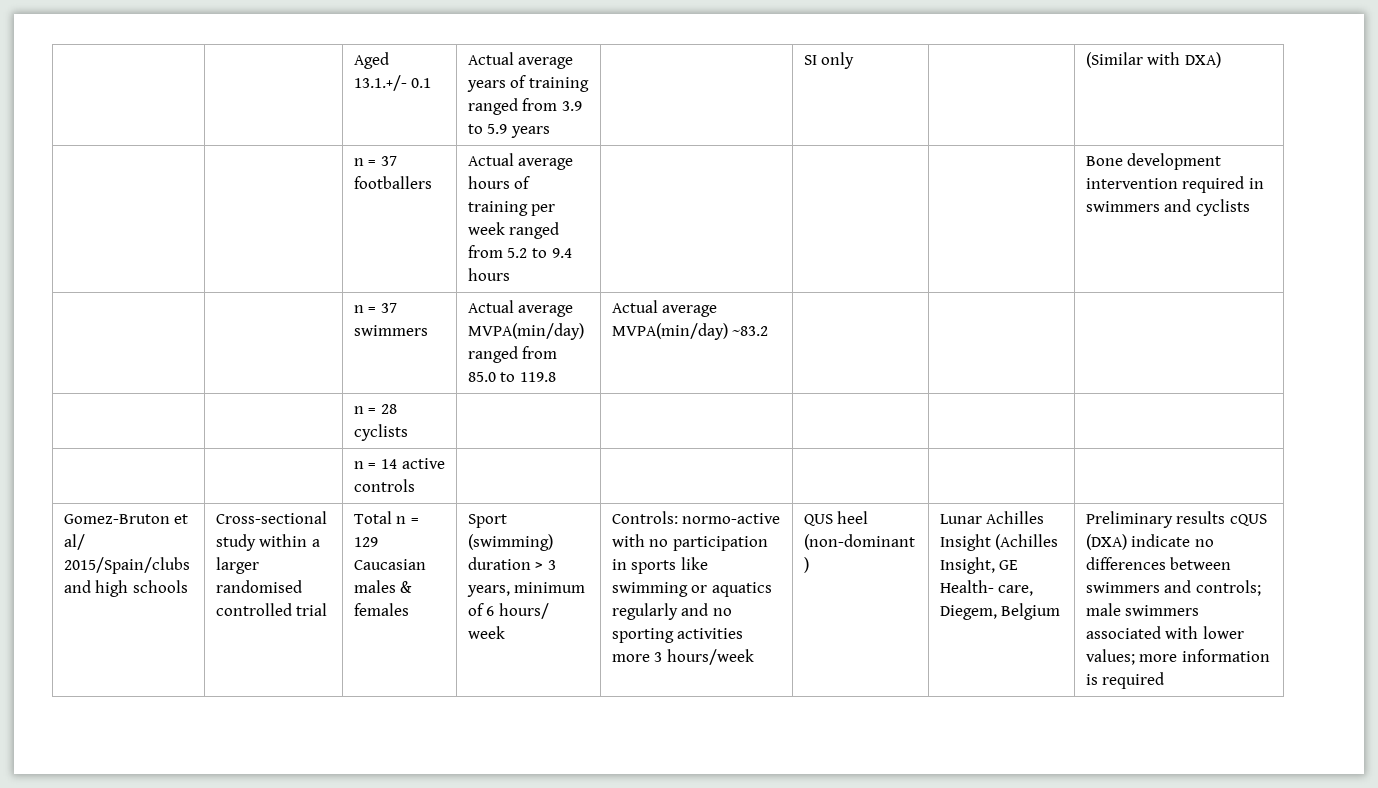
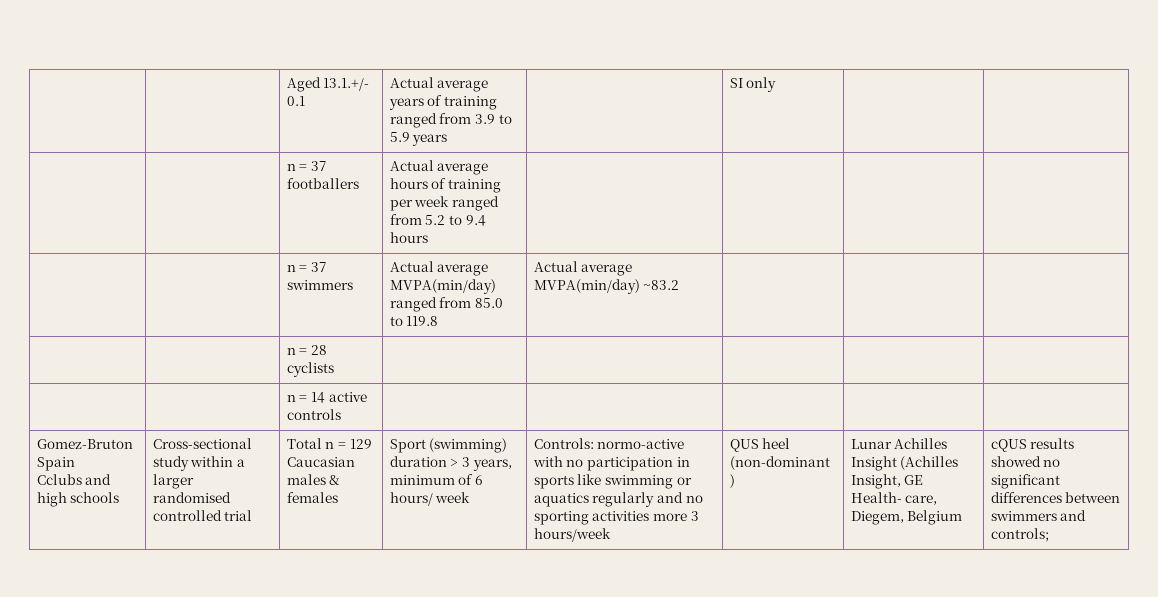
[1085,52,1222,68] (Similar with DXA) -> (777, 84) none
[1085,153,1222,170] [1085,176,1265,193] [1085,199,1251,216] Bone development intervention required in swimmers and cyclists -> (428, 237) none
[174,514,189,524] [63,534,85,550] [63,557,190,574] et al/ 2015/Spain/clubs -> [36,457,75,471] [36,474,82,485] Spain // Cclubs
[1085,511,1268,528] [1085,534,1215,550] Preliminary results cQUS (DXA) indicate no -> [990,438,1075,452] [990,456,1061,467] [990,474,1060,489] cQUS results showed no significant
[1085,603,1200,616] [1085,626,1245,639] [1085,649,1271,665] [1085,672,1165,689] male swimmers associated with lower values; more information is required -> (1049, 535) none

